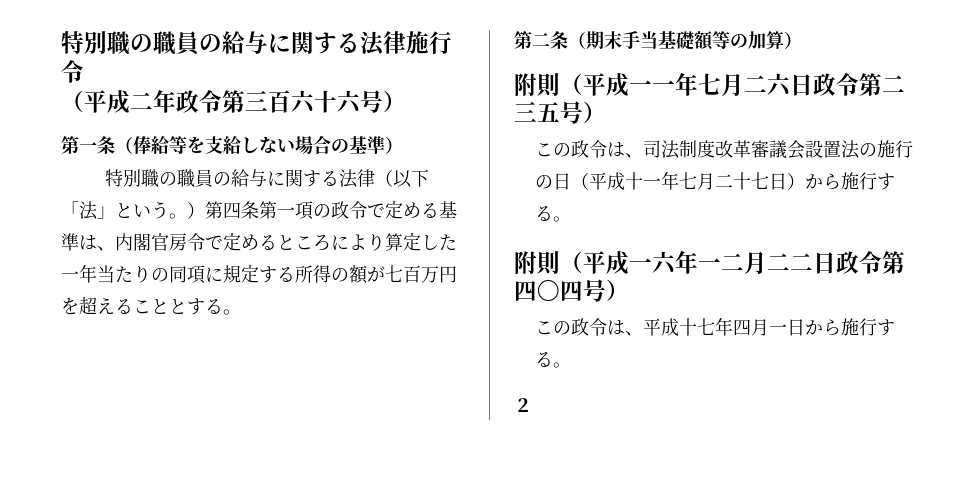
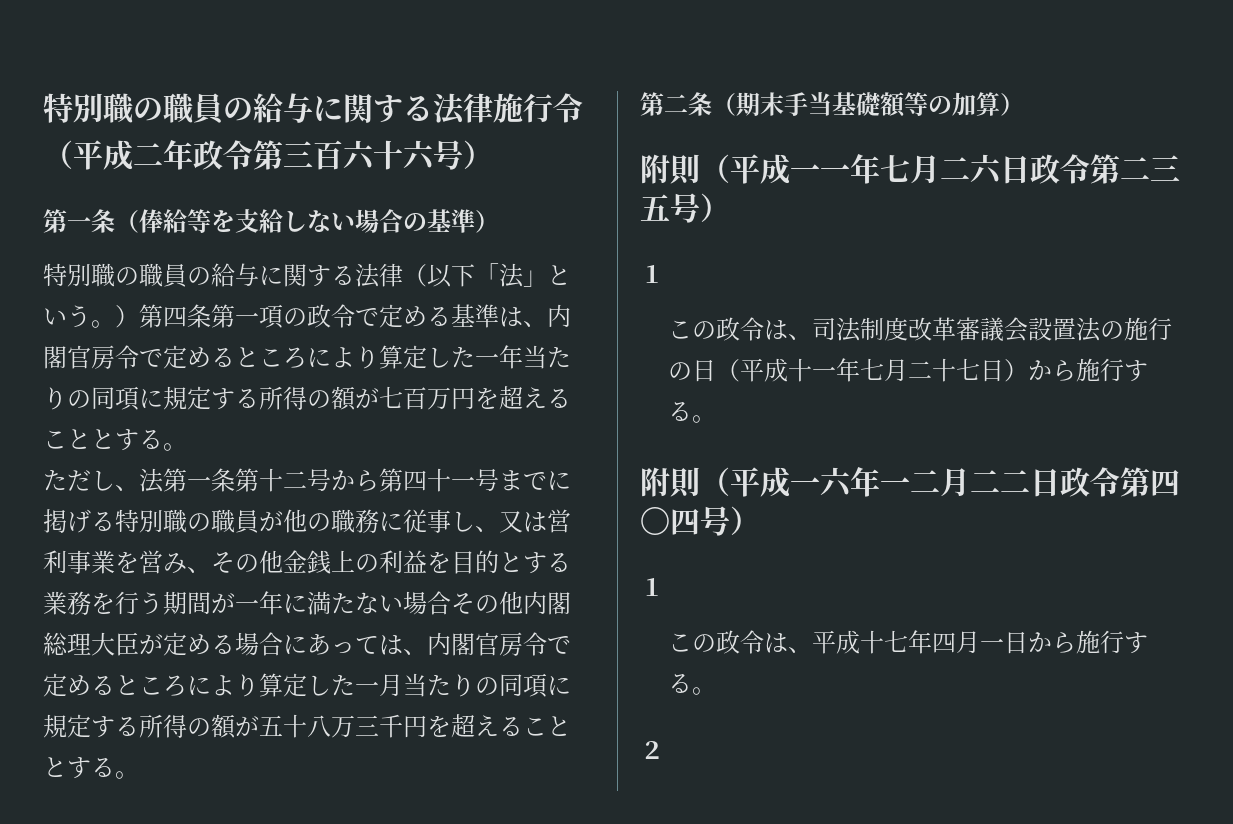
(241, 312) none -> [43,468,571,493] [43,509,571,533] [43,550,571,574] [43,591,571,615] [43,632,571,656] [43,673,571,698] [43,714,571,739] [43,757,139,779] // ただし、法第一条第十二号から第四十一号までに掲げる特別職の職員が他の職務に従事し、又は営利事業を営み、その他金銭上の利益を目的とする業務を行う期間が一年に満たない場合その他内閣総理大臣が定める場合にあっては、内閣官房令で定めるところにより算定した一月当たりの同項に規定する所得の額が五十八万三千円を超えることとする。
(606, 112) none -> [640,265,664,283] // １
(629, 290) none -> [640,578,664,596] // １

